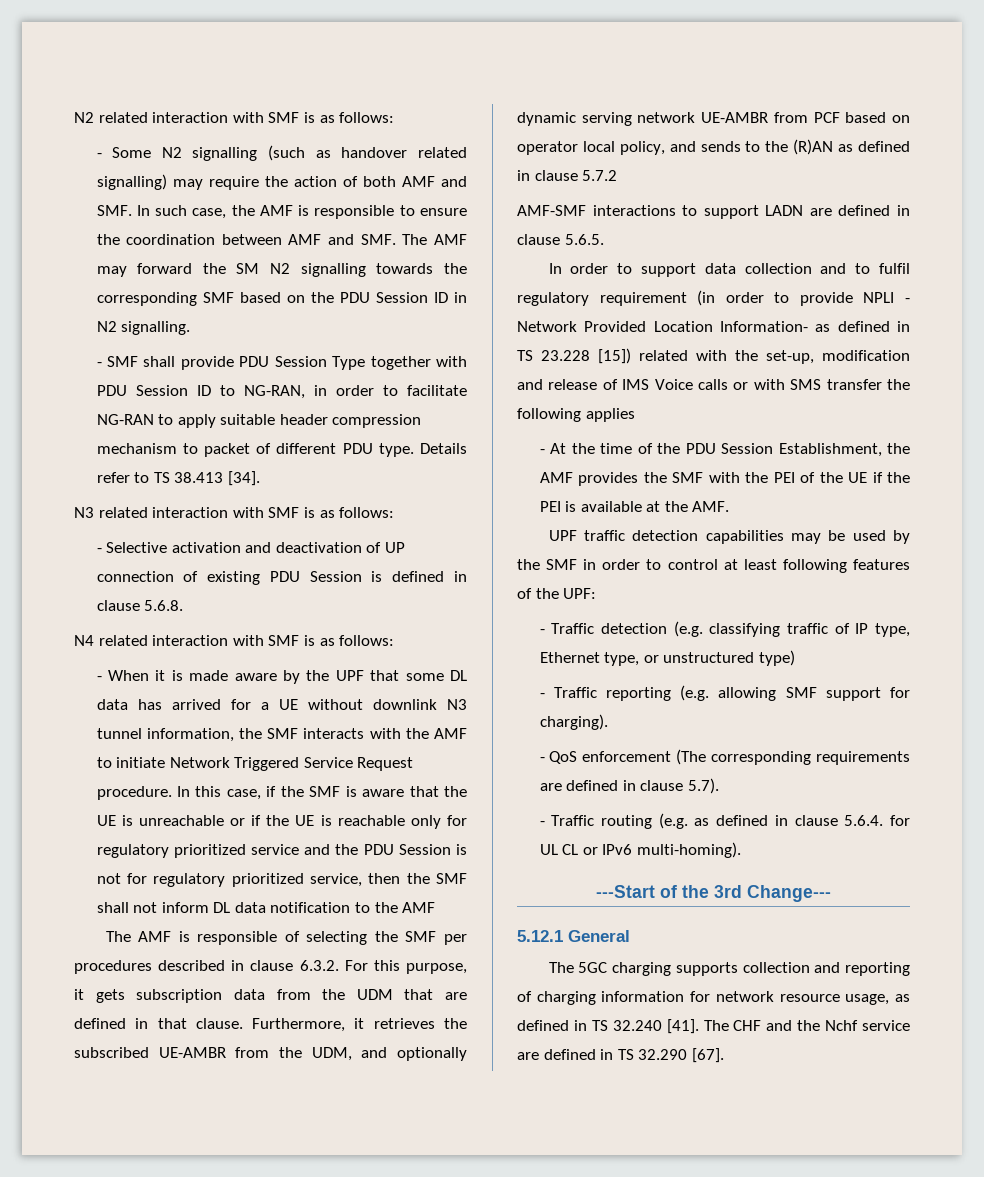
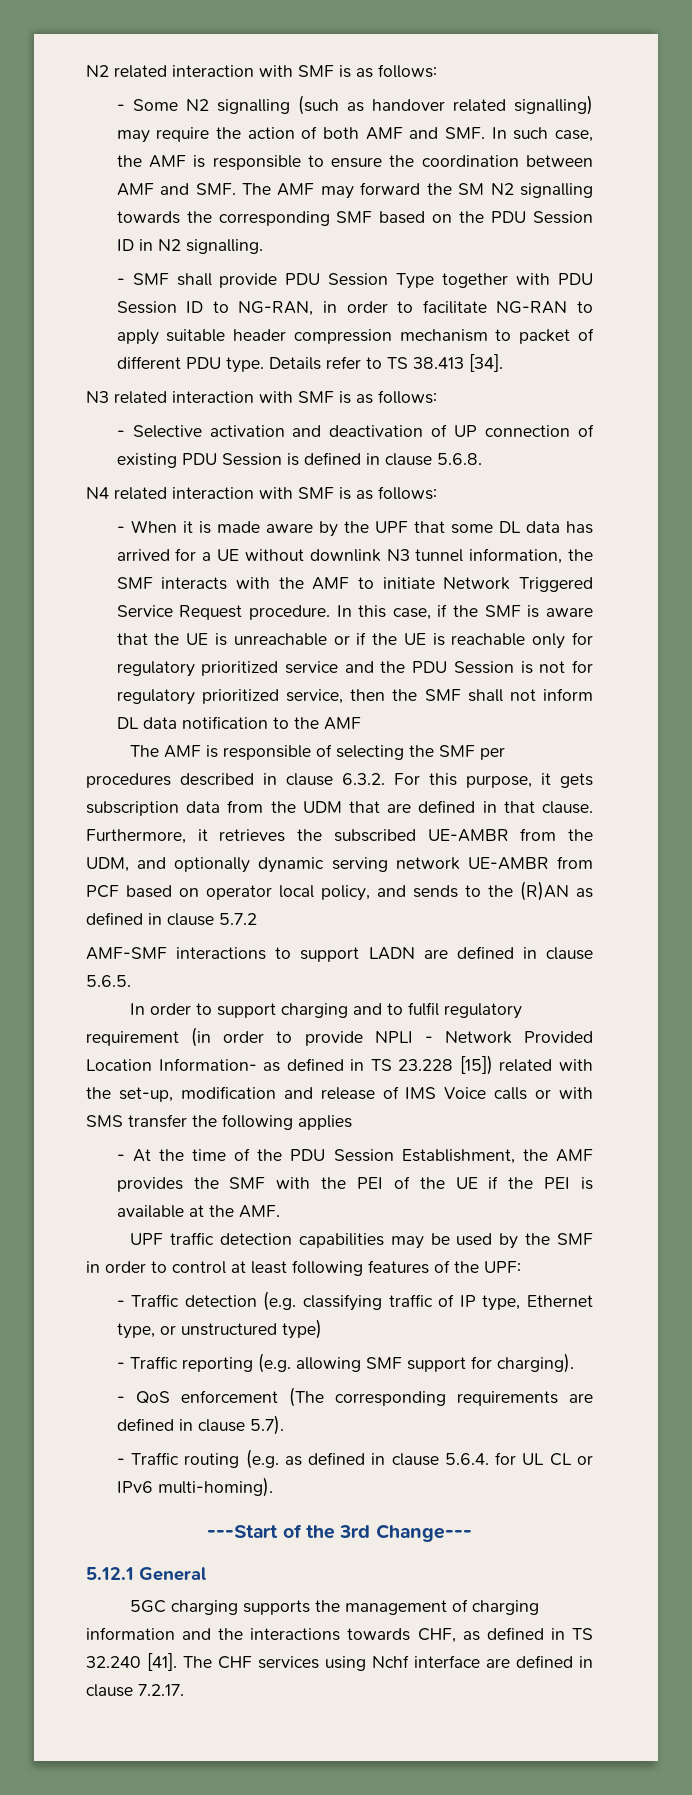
[704,263,812,274] data collection -> [281,1003,349,1018] charging
[548,962,574,973] The -> (206, 1574) none
[742,962,910,976] [517,991,890,1005] collection and reporting of charging information for network resource usage, -> [315,1599,540,1615] [86,1627,456,1643] the management of charging information and the interactions towards CHF,
[766,1020,910,1031] [517,1048,724,1063] and the Nchf service are defined in TS 32.290 [67]. -> [258,1655,593,1671] [86,1684,184,1697] services using Nchf interface are defined in clause 7.2.17.

